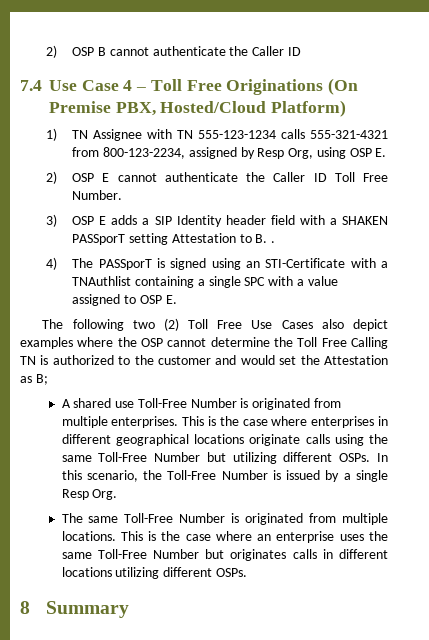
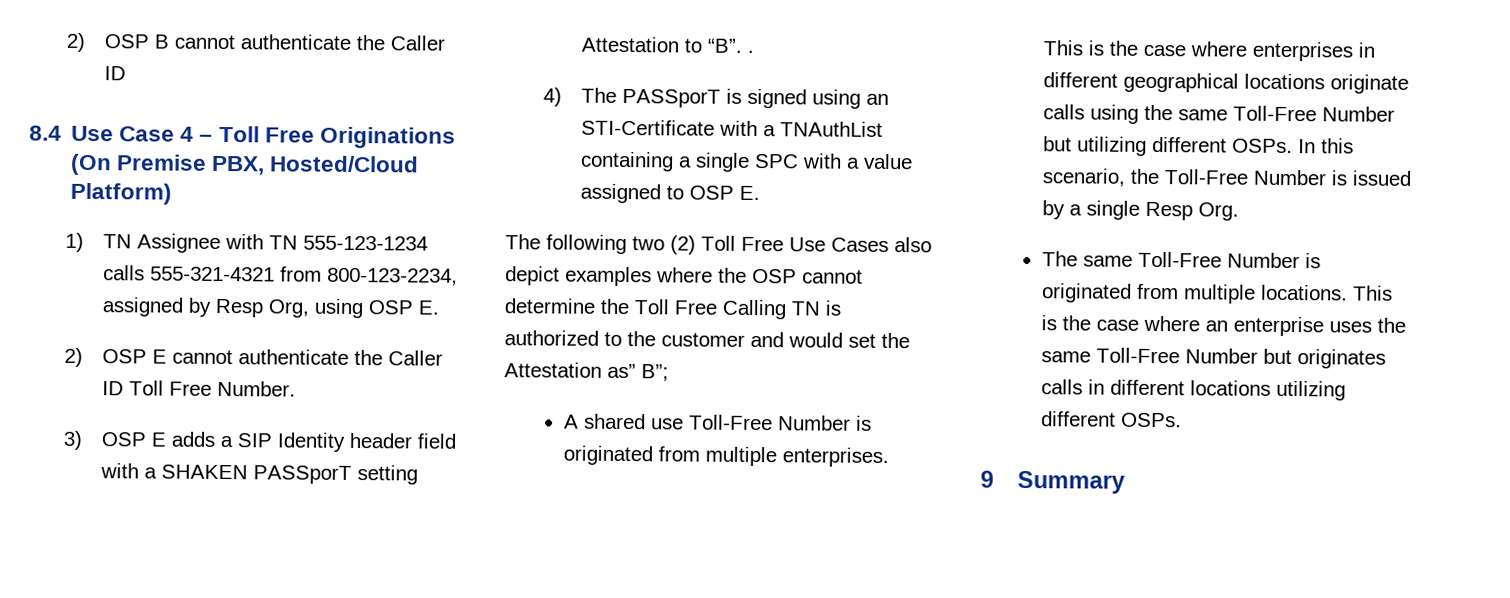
[20,80,42,91] 7.4 -> [29,125,62,141] 8.4
[255,234,268,243] B. -> [706,38,742,53] “B”.
[72,276,132,286] TNAuthlist -> [779,121,883,137] TNAuthList
[20,374,48,385] as B; -> [607,363,669,382] as” B”;
[20,601,30,614] 8 -> [980,470,994,488] 9

